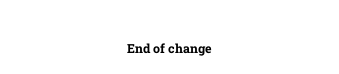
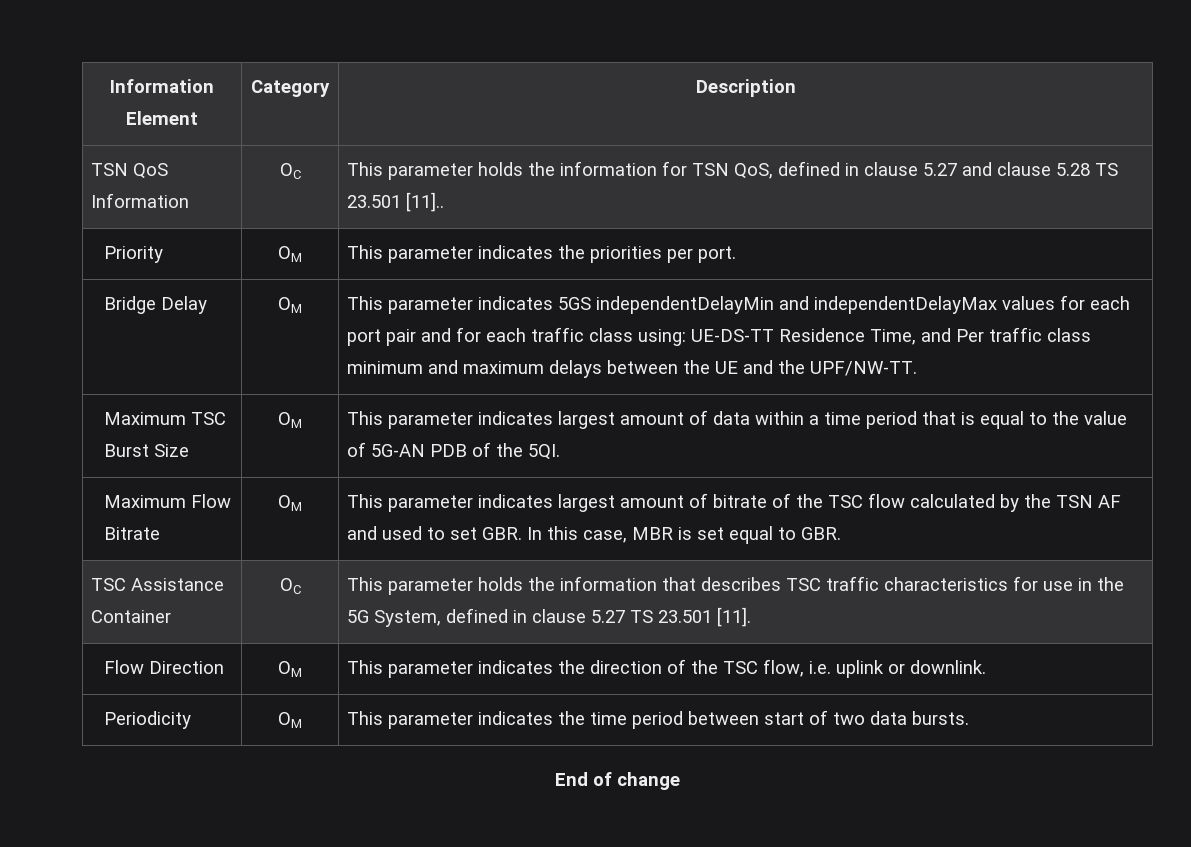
(126, 48) none -> [110,79,214,93] [126,111,198,125] [251,80,330,97] [695,79,796,97] [91,163,169,179] [91,193,190,208] [279,163,301,179] [347,161,1119,180] [347,192,445,212] [103,246,163,263] [278,246,302,262] [347,245,737,263] [103,296,207,314] [278,297,302,313] [347,295,1131,314] [347,327,1092,346] [347,360,918,378] [103,412,226,425] [103,444,189,457] [278,412,302,428] [347,410,1128,429] [347,442,561,460] [103,494,231,508] [103,527,160,540] [278,495,302,511] [347,493,1122,512] [347,526,842,544] [91,578,225,591] [91,610,172,623] [279,578,301,594] [347,576,1125,595] [347,607,752,627] [103,660,224,674] [278,661,302,677] [347,659,987,678] [103,711,191,729] [278,712,302,728] [347,710,970,729] Information Element | Category | Description // TSN QoS Information | OC | This parameter holds the information for TSN QoS, defined in clause 5.27 and clause 5.28 TS 23.501 [11].. // Priority | OM | This parameter indicates the priorities per port. // Bridge Delay | OM | This parameter indicates 5GS independentDelayMin and independentDelayMax values for each port pair and for each traffic class using: UE-DS-TT Residence Time, and Per traffic class minimum and maximum delays between the UE and the UPF/NW-TT. // Maximum TSC Burst Size | OM | This parameter indicates largest amount of data within a time period that is equal to the value of 5G-AN PDB of the 5QI. // Maximum Flow Bitrate | OM | This parameter indicates largest amount of bitrate of the TSC flow calculated by the TSN AF and used to set GBR. In this case, MBR is set equal to GBR. // TSC Assistance Container | OC | This parameter holds the information that describes TSC traffic characteristics for use in the 5G System, defined in clause 5.27 TS 23.501 [11]. // Flow Direction | OM | This parameter indicates the direction of the TSC flow, i.e. uplink or downlink. // Periodicity | OM | This parameter indicates the time period between start of two data bursts. //

